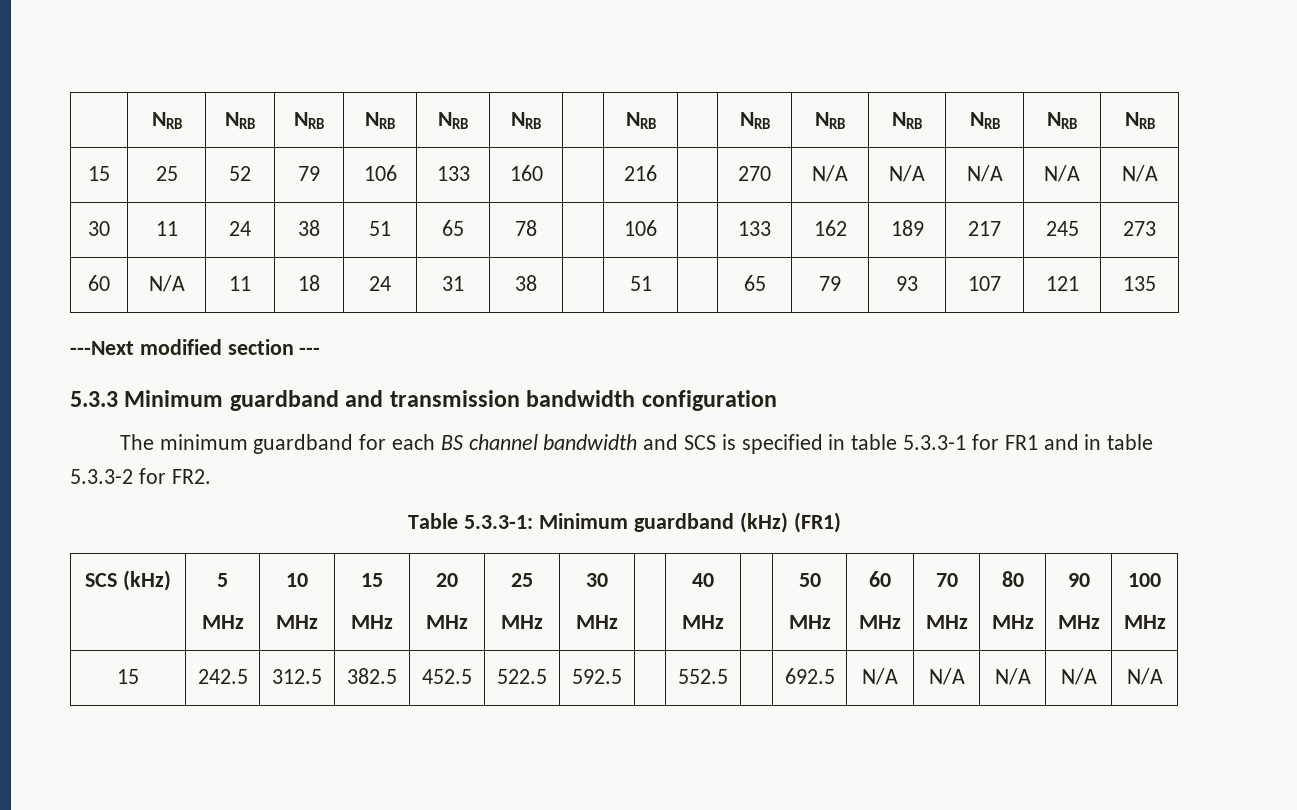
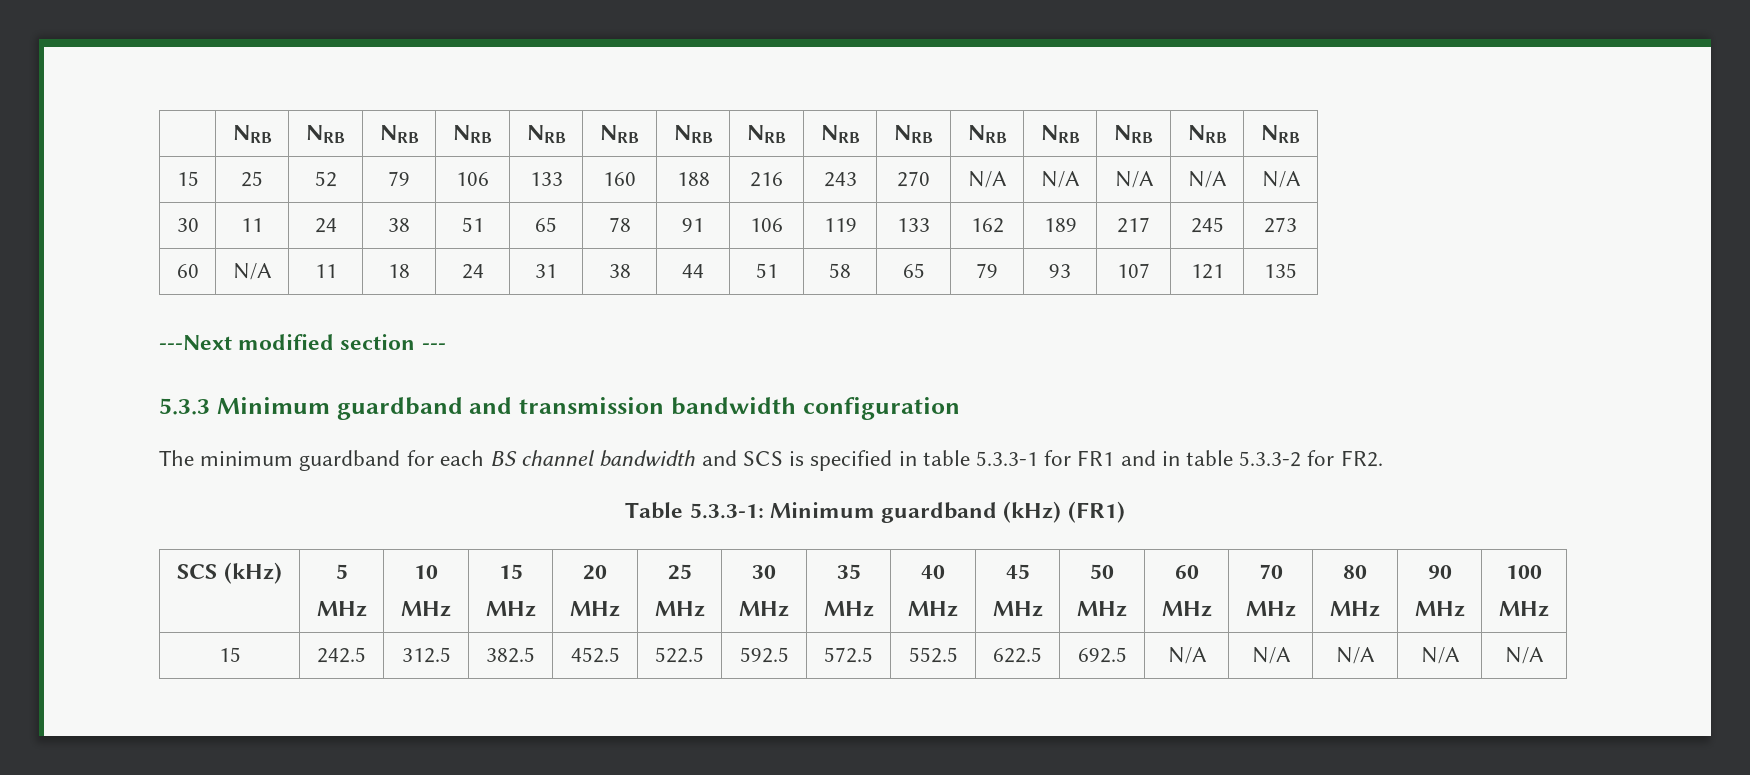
[151,112,182,129] [225,112,255,129] [294,112,324,129] [365,112,395,129] [438,112,468,129] [511,112,541,129] [625,112,656,129] | NRB | NRB | NRB | NRB | NRB | NRB | | NRB | -> [232,125,272,143] [306,125,345,143] [379,125,419,143] [453,125,492,143] [526,125,566,143] [600,125,639,143] [673,125,713,143] [747,125,786,143] [820,125,860,143] | NRB | NRB | NRB | NRB | NRB | NRB | NRB | NRB | NRB
(543, 173) none -> [676,172,710,186] 188
(657, 173) none -> [823,172,857,187] 243
[624,220,657,236] | 106 | -> [682,218,704,232] [750,218,783,232] [823,218,857,232] 91 | 106 | 119
[629,276,652,291] | 51 | -> [682,264,704,278] [755,263,778,278] [829,263,851,278] 44 | 51 | 58
(618, 622) none -> [836,564,861,579] [823,601,874,617] 35 // MHz
(724, 622) none -> [1005,564,1030,579] [992,601,1043,617] 45 // MHz
(622, 676) none -> [824,647,873,663] 572.5
(728, 676) none -> [993,647,1042,663] 622.5

